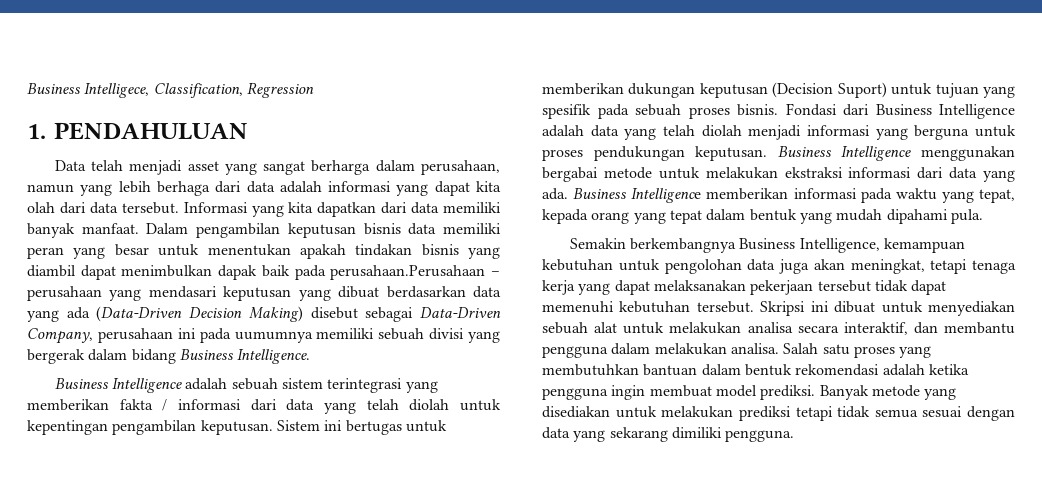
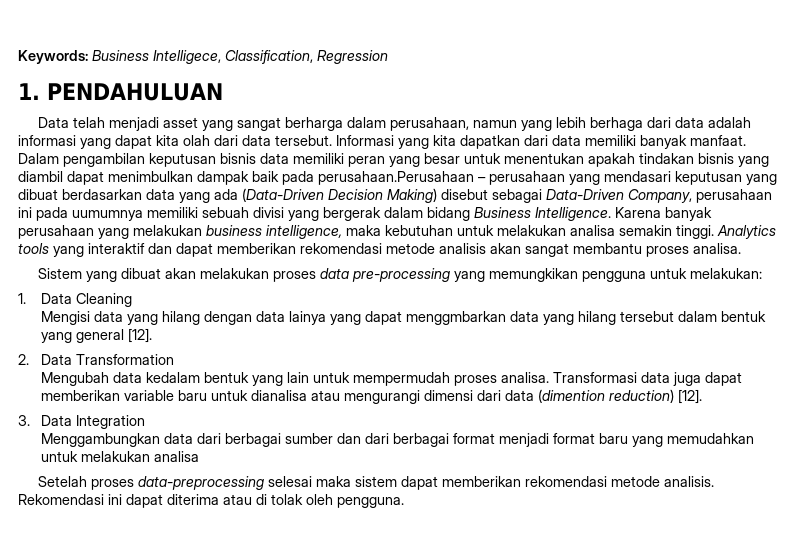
(27, 88) none -> [18,50,88,64] Keywords:
[218,265,258,280] dapak -> [197,171,249,185] dampak
[54,378,438,393] [27,399,502,414] [27,420,447,435] [542,82,1015,98] [542,103,1015,119] [542,125,1016,140] [542,146,1015,161] [542,167,1015,182] [542,188,1015,203] [542,209,983,224] [569,238,966,253] [542,259,1016,274] [542,280,947,295] [542,301,1015,316] [542,322,1015,335] [542,343,932,358] [542,364,969,376] [542,385,957,400] [542,406,1015,421] [542,427,722,442] // Business Intelligence adalah sebuah sistem terintegrasi yang memberikan fakta / informasi dari data yang telah diolah untuk kepentingan pengambilan keputusan. Sistem ini bertugas untuk memberikan dukungan keputusan (Decision Suport) untuk tujuan yang spesifik pada sebuah proses bisnis. Fondasi dari Business Intelligence adalah data yang telah diolah menjadi informasi yang berguna untuk proses pendukungan keputusan. Business Intelligence menggunakan bergabai metode untuk melakukan ekstraksi informasi dari data yang ada. Business Intelligence memberikan informasi pada waktu yang tepat, kepada orang yang tepat dalam bentuk yang mudah dipahami pula. // Semakin berkembangnya Business Intelligence, kemampuan kebutuhan untuk pengolohan data juga akan meningkat, tetapi tenaga kerja yang dapat melaksanakan pekerjaan tersebut tidak dapat memenuhi kebutuhan tersebut. Skripsi ini dibuat untuk menyediakan sebuah alat untuk melakukan analisa secara interaktif, dan membantu pengguna dalam melakukan analisa. Salah satu proses yang membutuhkan bantuan dalam bentuk rekomendasi adalah ketika pengguna ingin membuat model prediksi. Banyak metode yang disediakan untuk melakukan prediksi tetapi tidak semua sesuai dengan data yang sekarang dimiliki -> [615,207,712,221] [18,225,776,239] [18,243,741,257] [38,268,763,282] [18,293,132,307] [40,311,766,325] [40,328,152,343] [18,354,174,365] [40,372,742,386] [40,389,702,404] [18,415,145,429] [40,433,754,447] [40,451,199,462] [38,476,715,490] [18,494,333,508] Karena banyak perusahaan yang melakukan business intelligence, maka kebutuhan untuk melakukan analisa semakin tinggi. Analytics tools yang interaktif dan dapat memberikan rekomendasi metode analisis akan sangat membantu proses analisa. // Sistem yang dibuat akan melakukan proses data pre-processing yang memungkikan pengguna untuk melakukan: // 1. Data Cleaning // Mengisi data yang hilang dengan data lainya yang dapat menggmbarkan data yang hilang tersebut dalam bentuk yang general [12]. // 2. Data Transformation // Mengubah data kedalam bentuk yang lain untuk mempermudah proses analisa. Transformasi data juga dapat memberikan variable baru untuk dianalisa atau mengurangi dimensi dari data (dimention reduction) [12]. // 3. Data Integration // Menggambungkan data dari berbagai sumber dan dari berbagai format menjadi format baru yang memudahkan untuk melakukan analisa // Setelah proses data-preprocessing selesai maka sistem dapat memberikan rekomendasi metode analisis. Rekomendasi ini dapat diterima atau di tolak oleh

